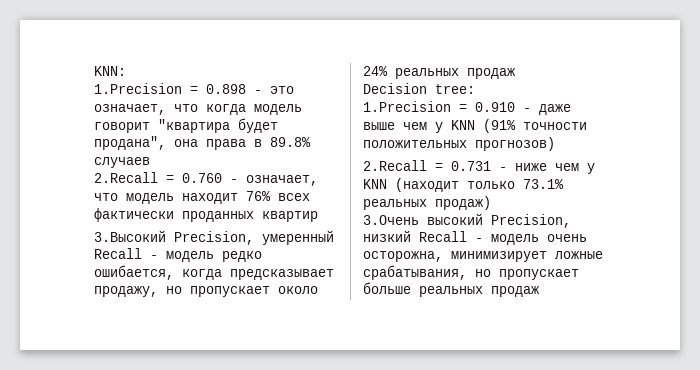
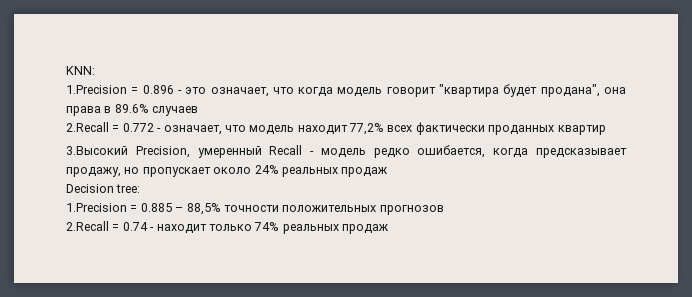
[206,84,246,94] 0.898 -> [142,85,174,94] 0.896
[270,137,311,147] 89.8% -> [114,104,149,113] 89.6%
[182,173,222,183] 0.760 -> [122,123,154,132] 0.772
[246,191,271,201] 76% -> [349,123,384,135] 77,2%
[475,102,571,115] [363,119,516,133] 0.910 - даже выше чем у KNN (91% -> [140,203,221,215] 0.885 – 88,5%
[475,137,555,151] [363,160,595,174] [363,178,564,192] [363,196,491,210] [363,213,571,228] [363,230,587,245] [363,251,603,262] [363,265,579,280] [363,282,411,294] прогнозов) // 2.Recall = 0.731 - ниже чем у KNN (находит только 73.1% реальных продаж) // 3.Очень высокий Precision, низкий Recall - модель очень осторожна, минимизирует ложные срабатывания, но пропускает больше -> [379,205,444,215] [66,221,280,234] прогнозов // 2.Recall = 0.74 - находит только 74%

